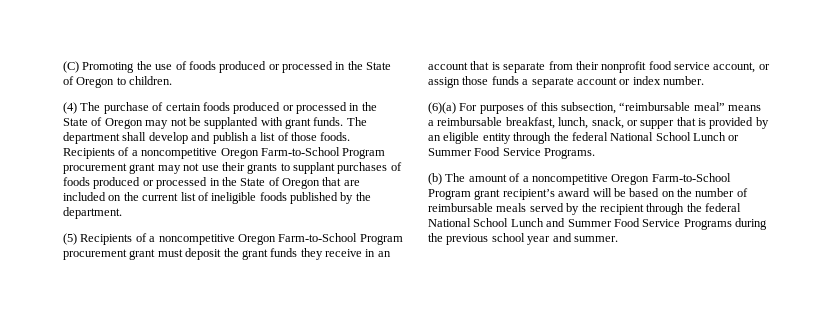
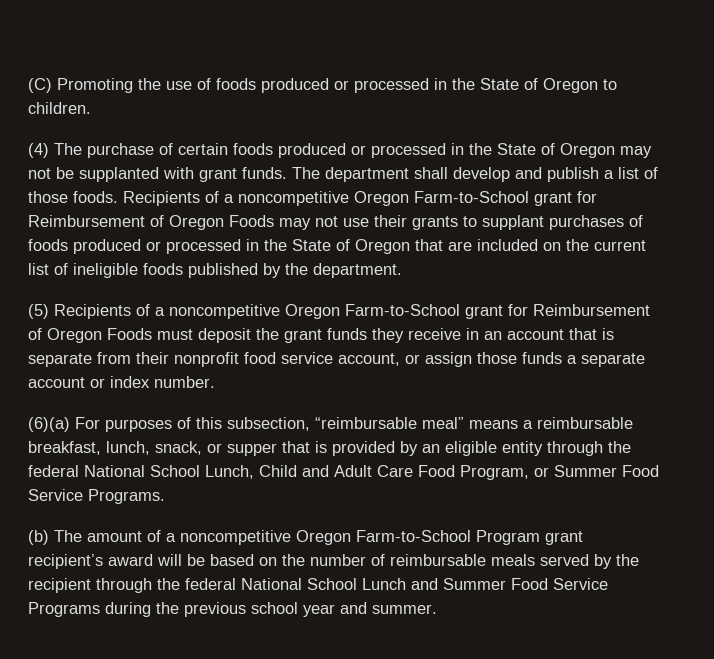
[342,148,386,159] [63,163,156,174] Program procurement grant -> [534,191,597,206] [28,215,274,230] grant for Reimbursement of Oregon Foods
[359,234,403,245] [63,249,156,260] Program procurement grant -> [465,304,650,319] [28,328,152,343] grant for Reimbursement of Oregon Foods
[693,132,726,141] Lunch -> [205,465,529,480] Lunch, Child and Adult Care Food Program,

